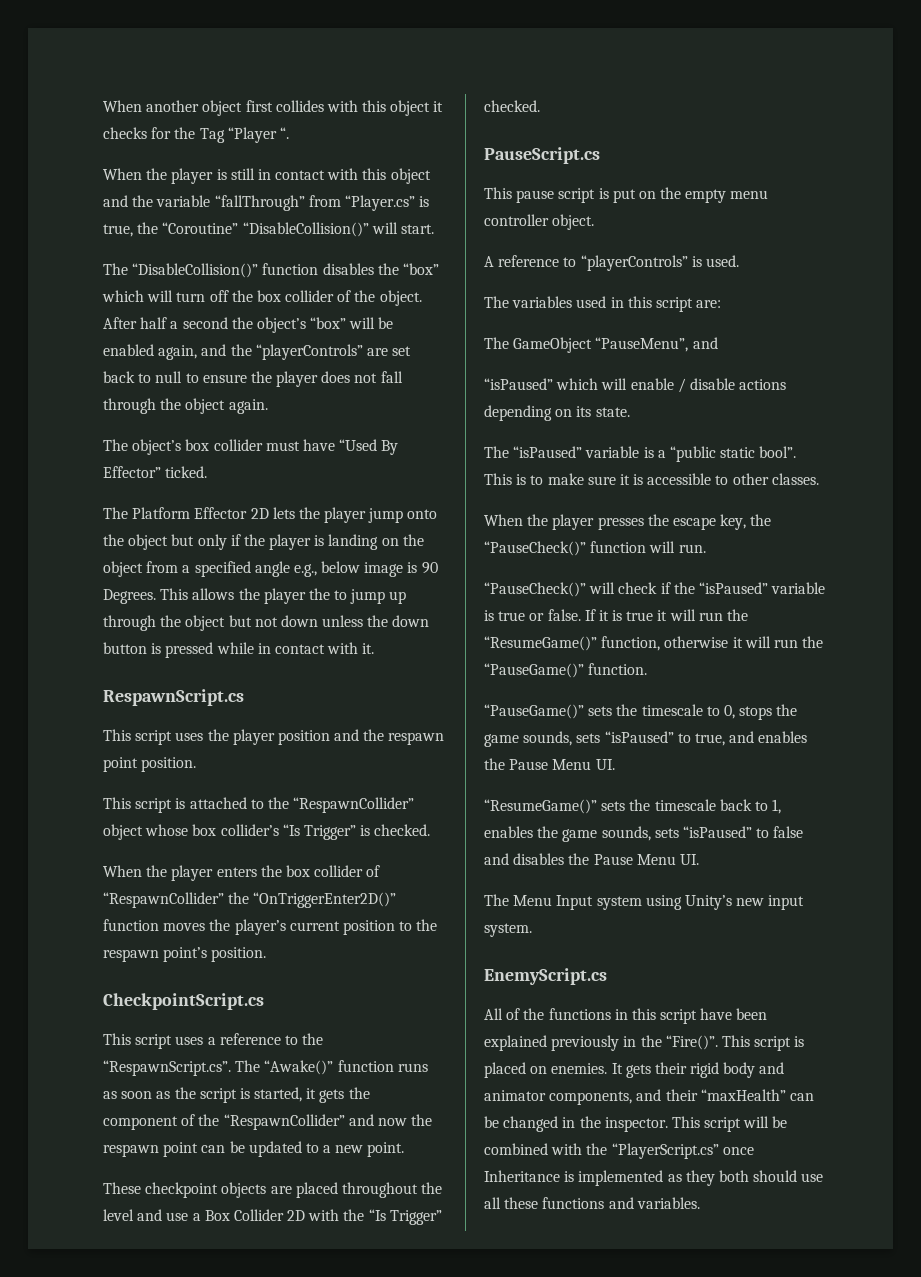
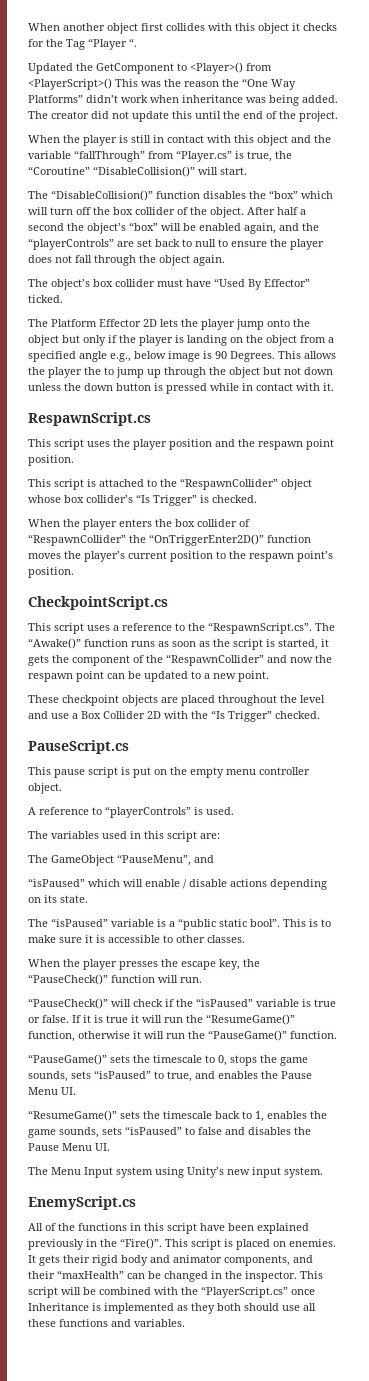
(289, 133) none -> [28,62,272,74] [28,78,296,90] [28,95,338,106] [28,111,338,122] // Updated the GetComponent to <Player>() from <PlayerScript>() This was the reason the “One Way Platforms” didn’t work when inheritance was being added. The creator did not update this until the end of the project.

